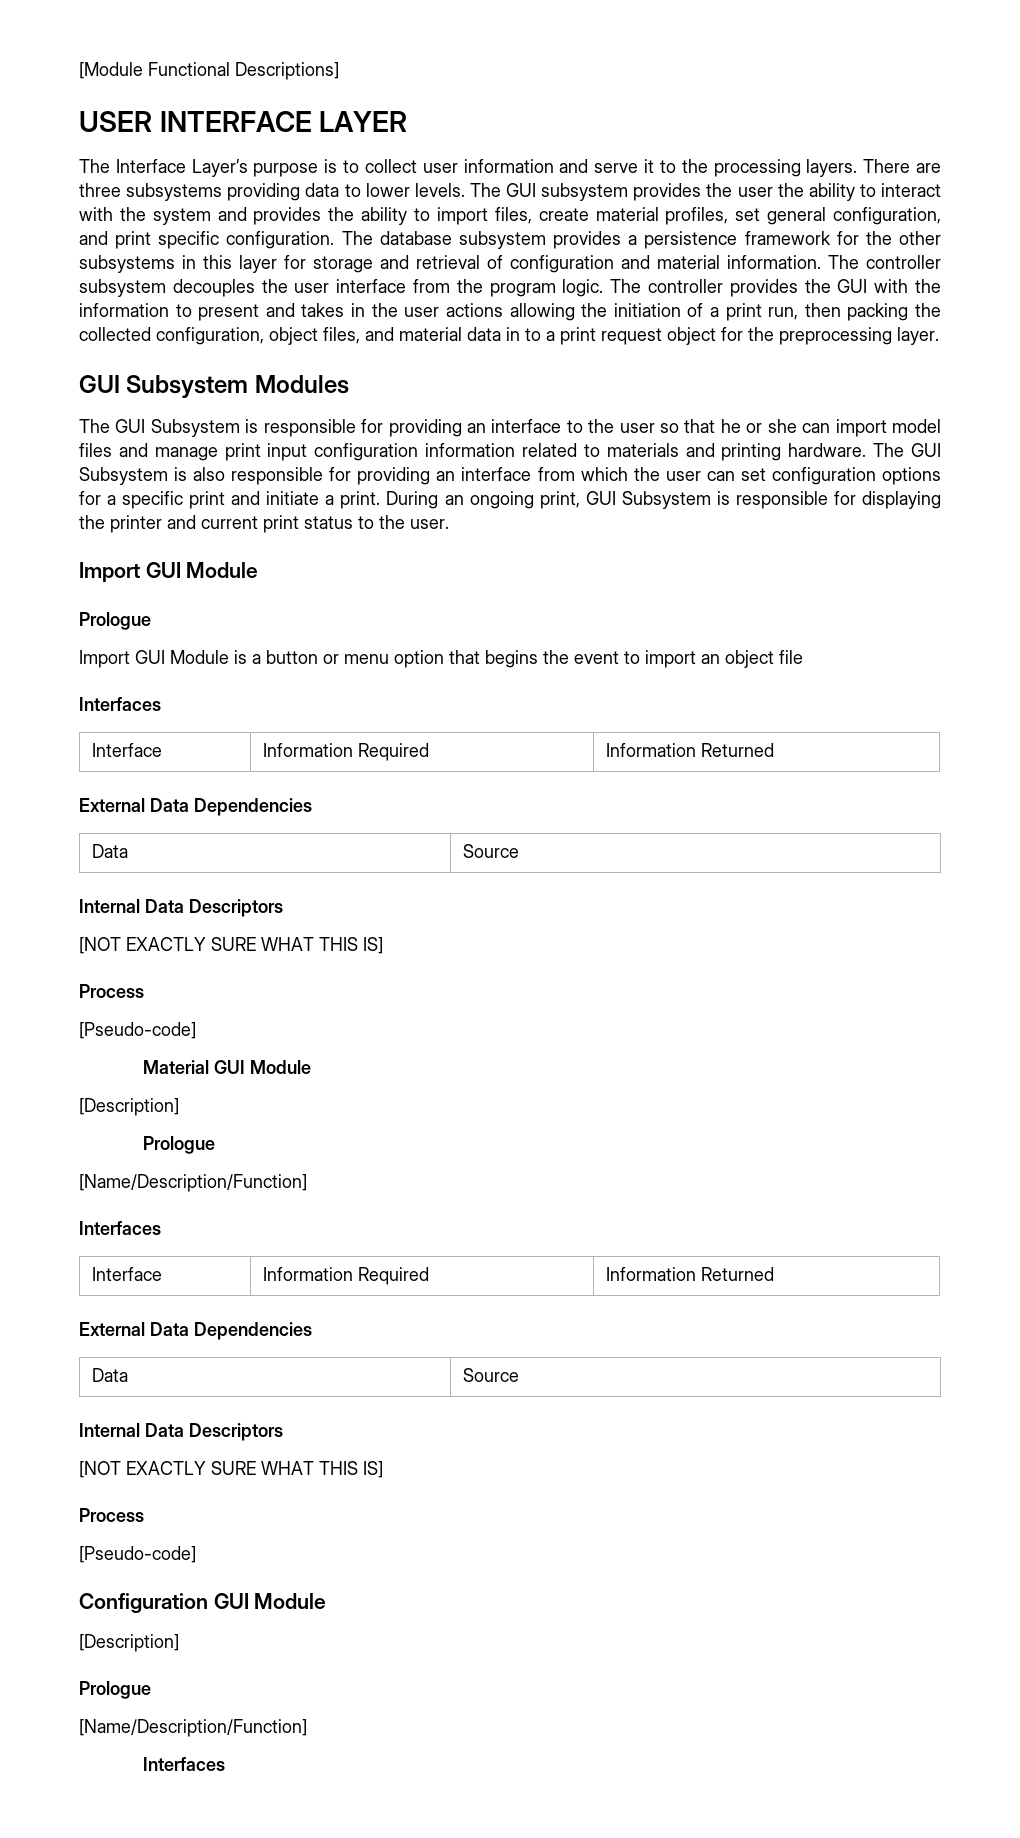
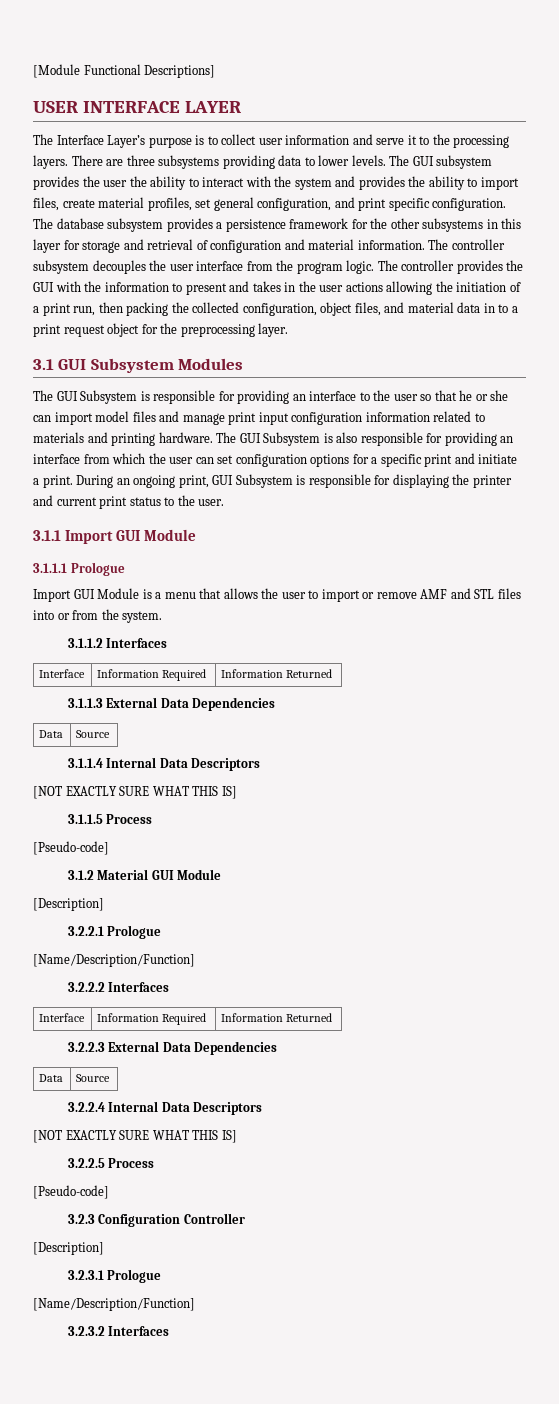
(939, 336) none -> [33,359,54,370] 3.1
(449, 524) none -> [33,530,61,541] 3.1.1
(259, 570) none -> [33,563,67,573] 3.1.1.1
[266,650,803,668] [79,697,161,711] [91,743,162,757] [262,743,429,761] [605,743,774,757] [79,798,312,816] [91,844,128,858] [462,844,519,858] [79,899,283,917] [79,937,383,954] [79,984,144,998] [79,1022,196,1039] button or menu option that begins the event to import an object file // Interfaces // Interface | Information Required | Information Returned // External Data Dependencies // Data | Source // Internal Data Descriptors // [NOT EXACTLY SURE WHAT THIS IS] // Process // [Pseudo-code] // -> [164,588,521,602] [33,609,163,623] [67,638,168,648] [39,669,86,678] [97,669,207,681] [221,669,333,678] [67,697,276,711] [39,730,64,738] [76,730,111,738] [67,757,261,771] [33,786,237,799] [67,814,153,824] [33,841,109,855] [67,870,94,880] menu that allows the user to import or remove AMF and STL files into or from the system. // 3.1.1.2 Interfaces // Interface | Information Required | Information Returned // 3.1.1.3 External Data Dependencies // Data | Source // 3.1.1.4 Internal Data Descriptors // [NOT EXACTLY SURE WHAT THIS IS] // 3.1.1.5 Process // [Pseudo-code] // 3.1.2
[143,1136,216,1154] [79,1174,307,1192] [79,1221,161,1235] [91,1267,162,1281] [262,1267,429,1285] [605,1267,774,1281] [79,1322,312,1340] [91,1368,128,1382] [462,1368,519,1382] [79,1423,283,1441] [79,1461,383,1478] [79,1508,144,1522] [79,1546,196,1563] [79,1593,327,1613] [79,1634,179,1652] [79,1681,151,1699] [79,1719,307,1737] Prologue // [Name/Description/Function] // Interfaces // Interface | Information Required | Information Returned // External Data Dependencies // Data | Source // Internal Data Descriptors // [NOT EXACTLY SURE WHAT THIS IS] // Process // [Pseudo-code] // Configuration GUI Module // [Description] // Prologue // [Name/Description/Function] // -> [67,925,162,939] [33,954,195,967] [67,982,170,992] [39,1013,86,1022] [97,1013,207,1025] [221,1013,333,1022] [67,1041,278,1055] [39,1074,64,1082] [76,1074,111,1082] [67,1101,263,1115] [33,1130,237,1143] [67,1158,155,1168] [33,1185,109,1199] [67,1213,245,1227] [33,1242,104,1255] [67,1269,162,1283] [33,1298,195,1311] [67,1326,105,1336] 3.2.2.1 Prologue // [Name/Description/Function] // 3.2.2.2 Interfaces // Interface | Information Required | Information Returned // 3.2.2.3 External Data Dependencies // Data | Source // 3.2.2.4 Internal Data Descriptors // [NOT EXACTLY SURE WHAT THIS IS] // 3.2.2.5 Process // [Pseudo-code] // 3.2.3 Configuration Controller // [Description] // 3.2.3.1 Prologue // [Name/Description/Function] // 3.2.3.2

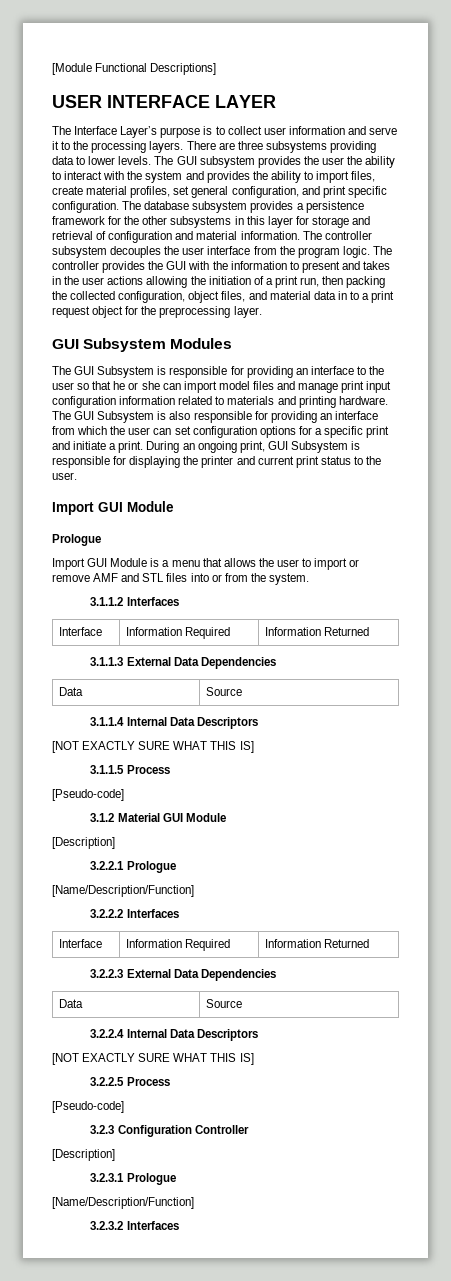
[33,359,54,370] 3.1 -> (262, 312) none
[33,530,61,541] 3.1.1 -> (77, 476) none
[33,563,67,573] 3.1.1.1 -> (174, 506) none

